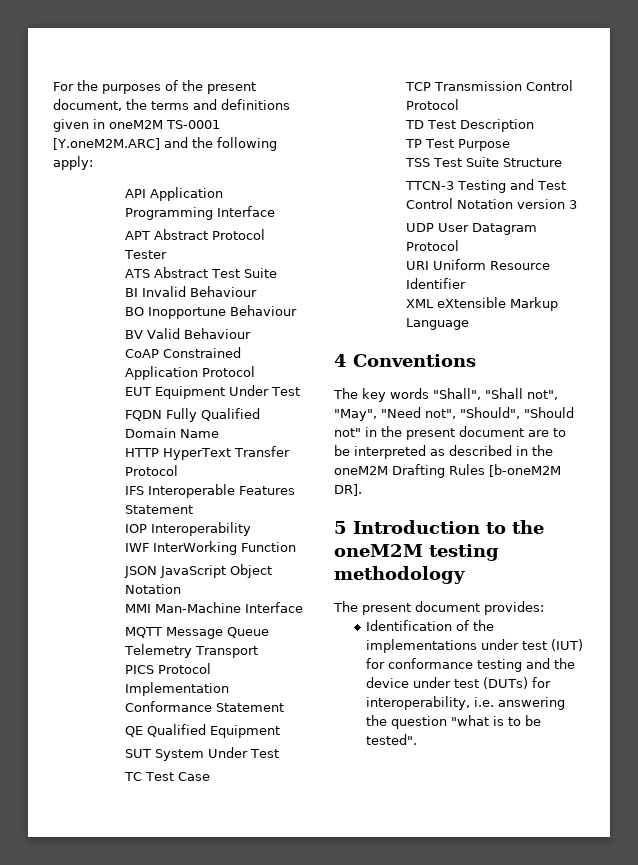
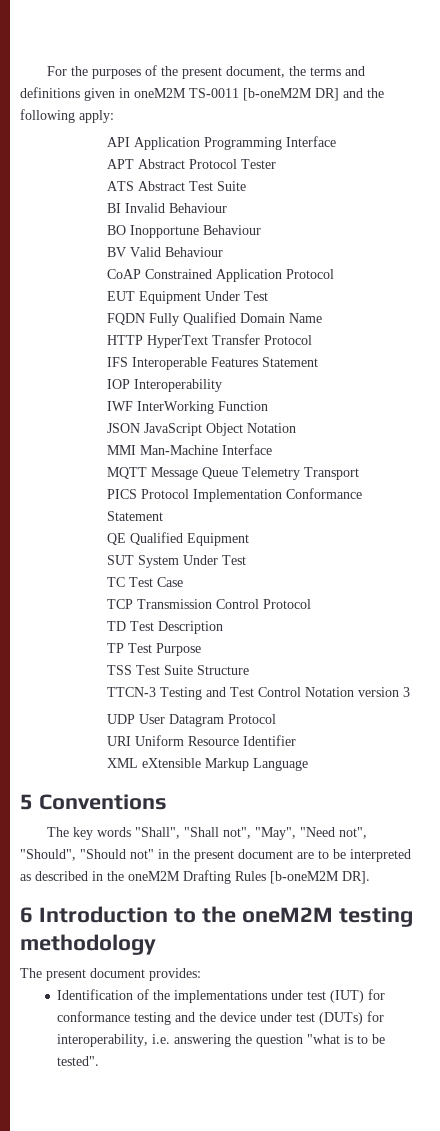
[166,120,220,129] [53,138,160,150] TS-0001 [Y.oneM2M.ARC] -> [189,88,339,101] TS-0011 [b-oneM2M DR]
[334,354,347,367] 4 -> [20,794,33,810] 5
[334,521,347,534] 5 -> [20,907,33,923] 6

